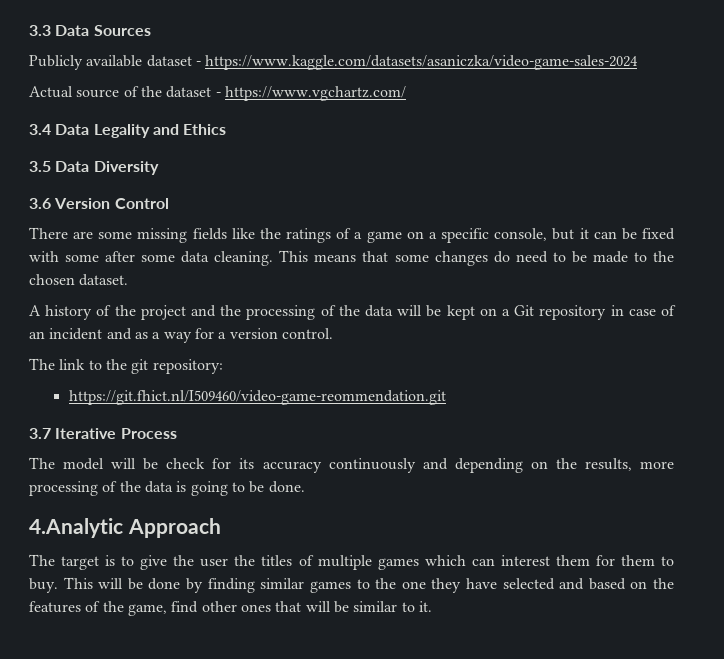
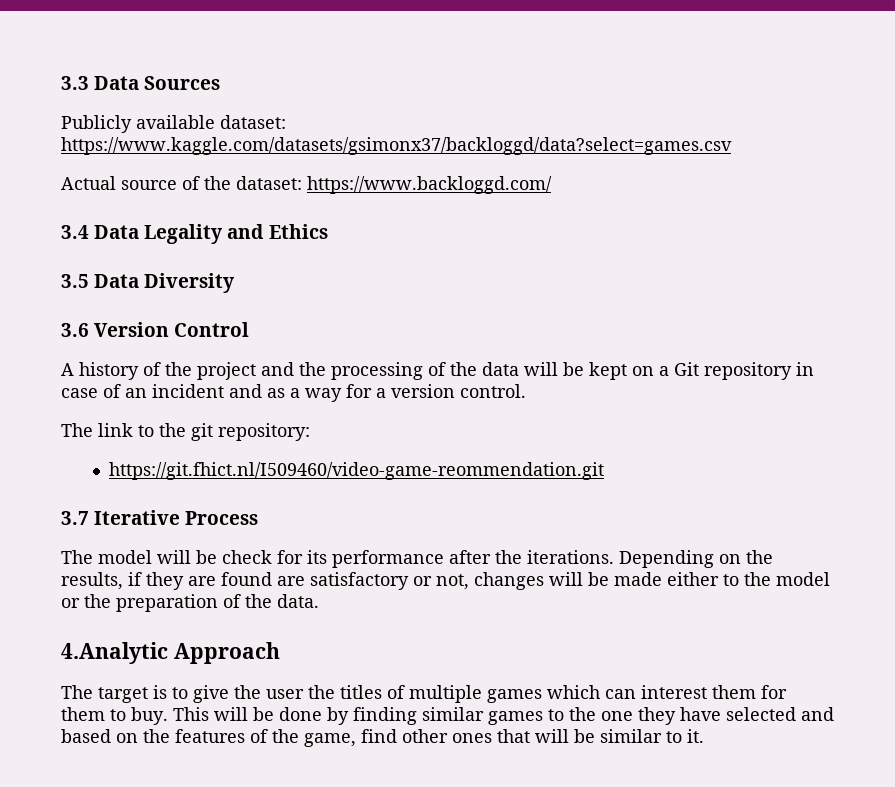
[146,55,639,70] dataset - https://www.kaggle.com/datasets/asaniczka/video-game-sales-2024 -> [220,115,286,129] [61,137,732,155] dataset: https://www.kaggle.com/datasets/gsimonx37/backloggd/data?select=games.csv
[166,86,406,101] dataset - https://www.vgchartz.com/ -> [236,176,552,194] dataset: https://www.backloggd.com/
[29,227,675,243] [29,250,674,266] [29,274,129,286] // There are some missing fields like the ratings of a game on a specific console, but it can be fixed with some after some data cleaning. This means that some changes do need to be made to the chosen dataset. -> (250, 329) none
[262,458,674,473] [29,481,305,496] accuracy continuously and depending on the results, more processing of the data is going to be done. -> [332,550,773,568] [61,572,830,590] [61,594,319,612] performance after the iterations. Depending on the results, if they are found are satisfactory or not, changes will be made either to the model or the preparation of the data.

